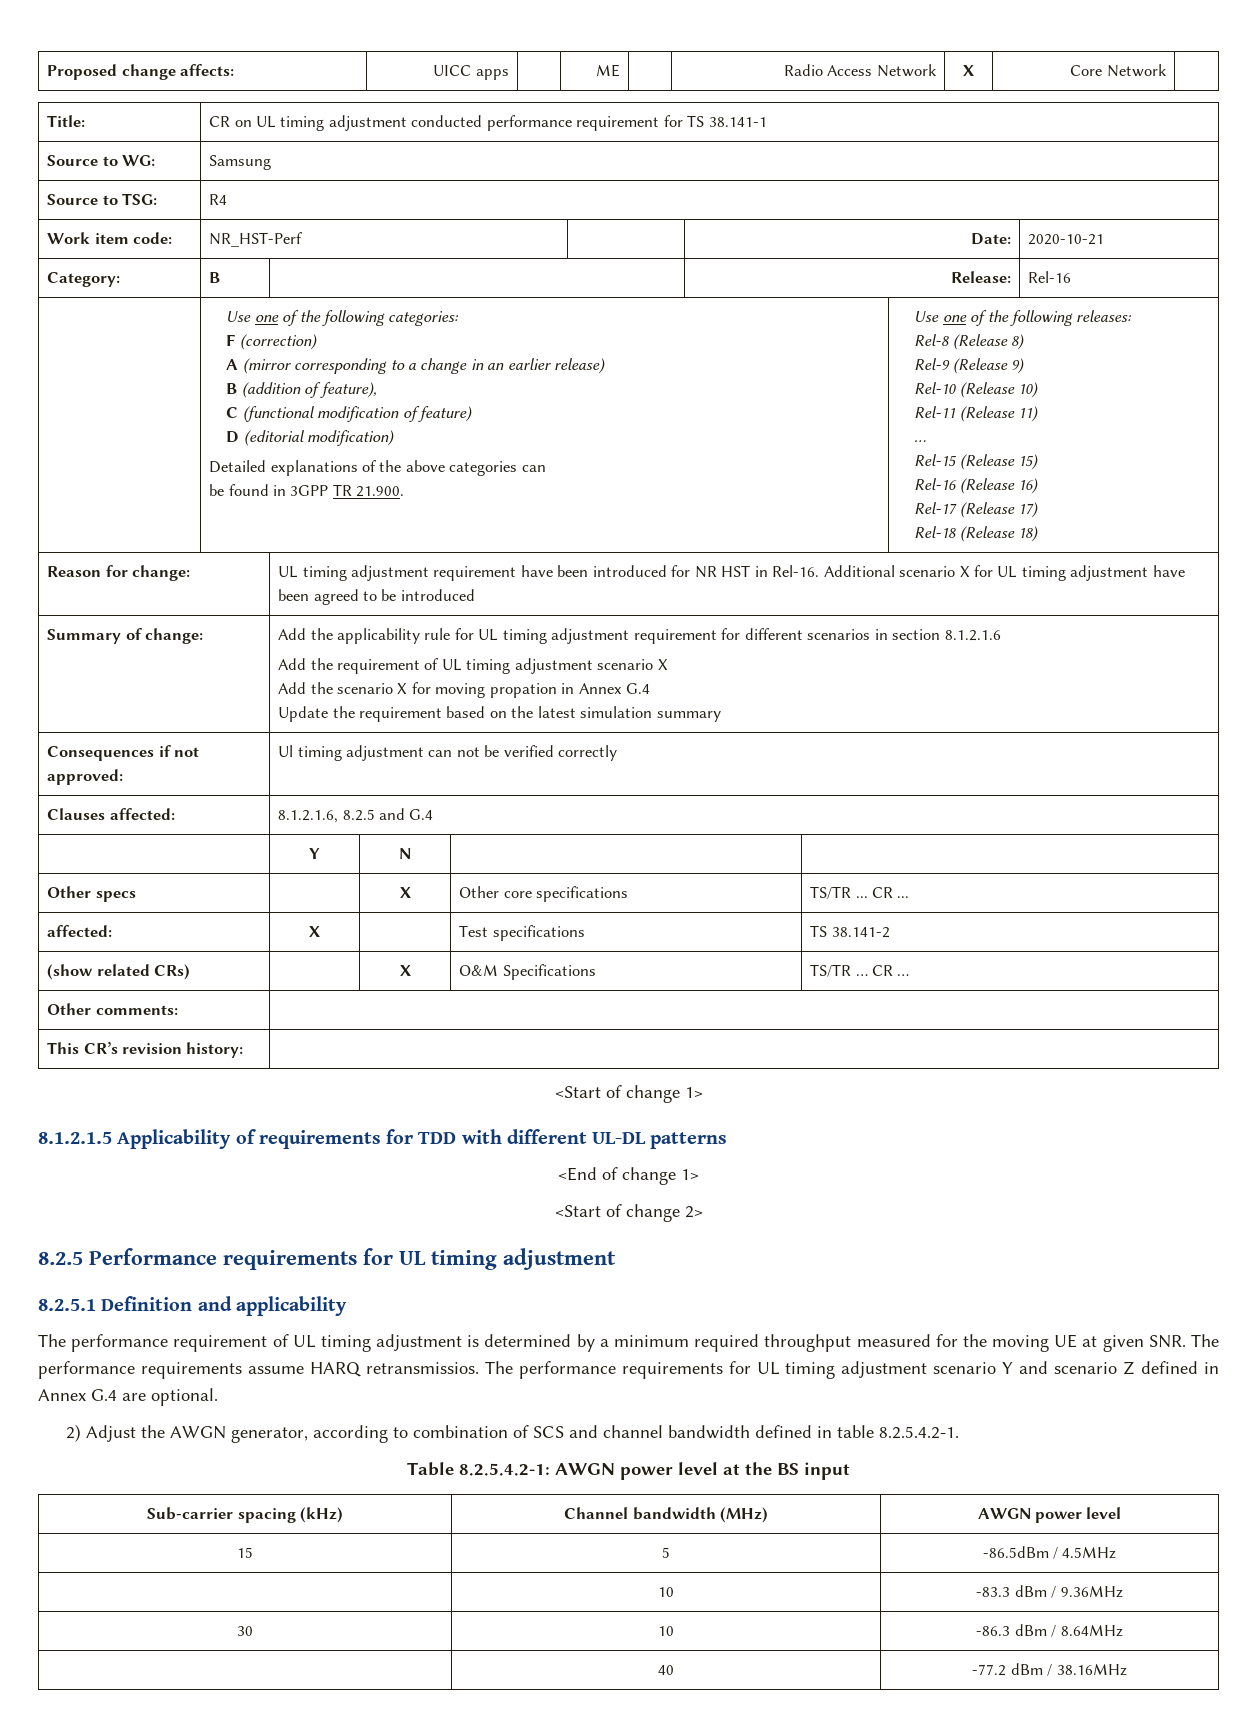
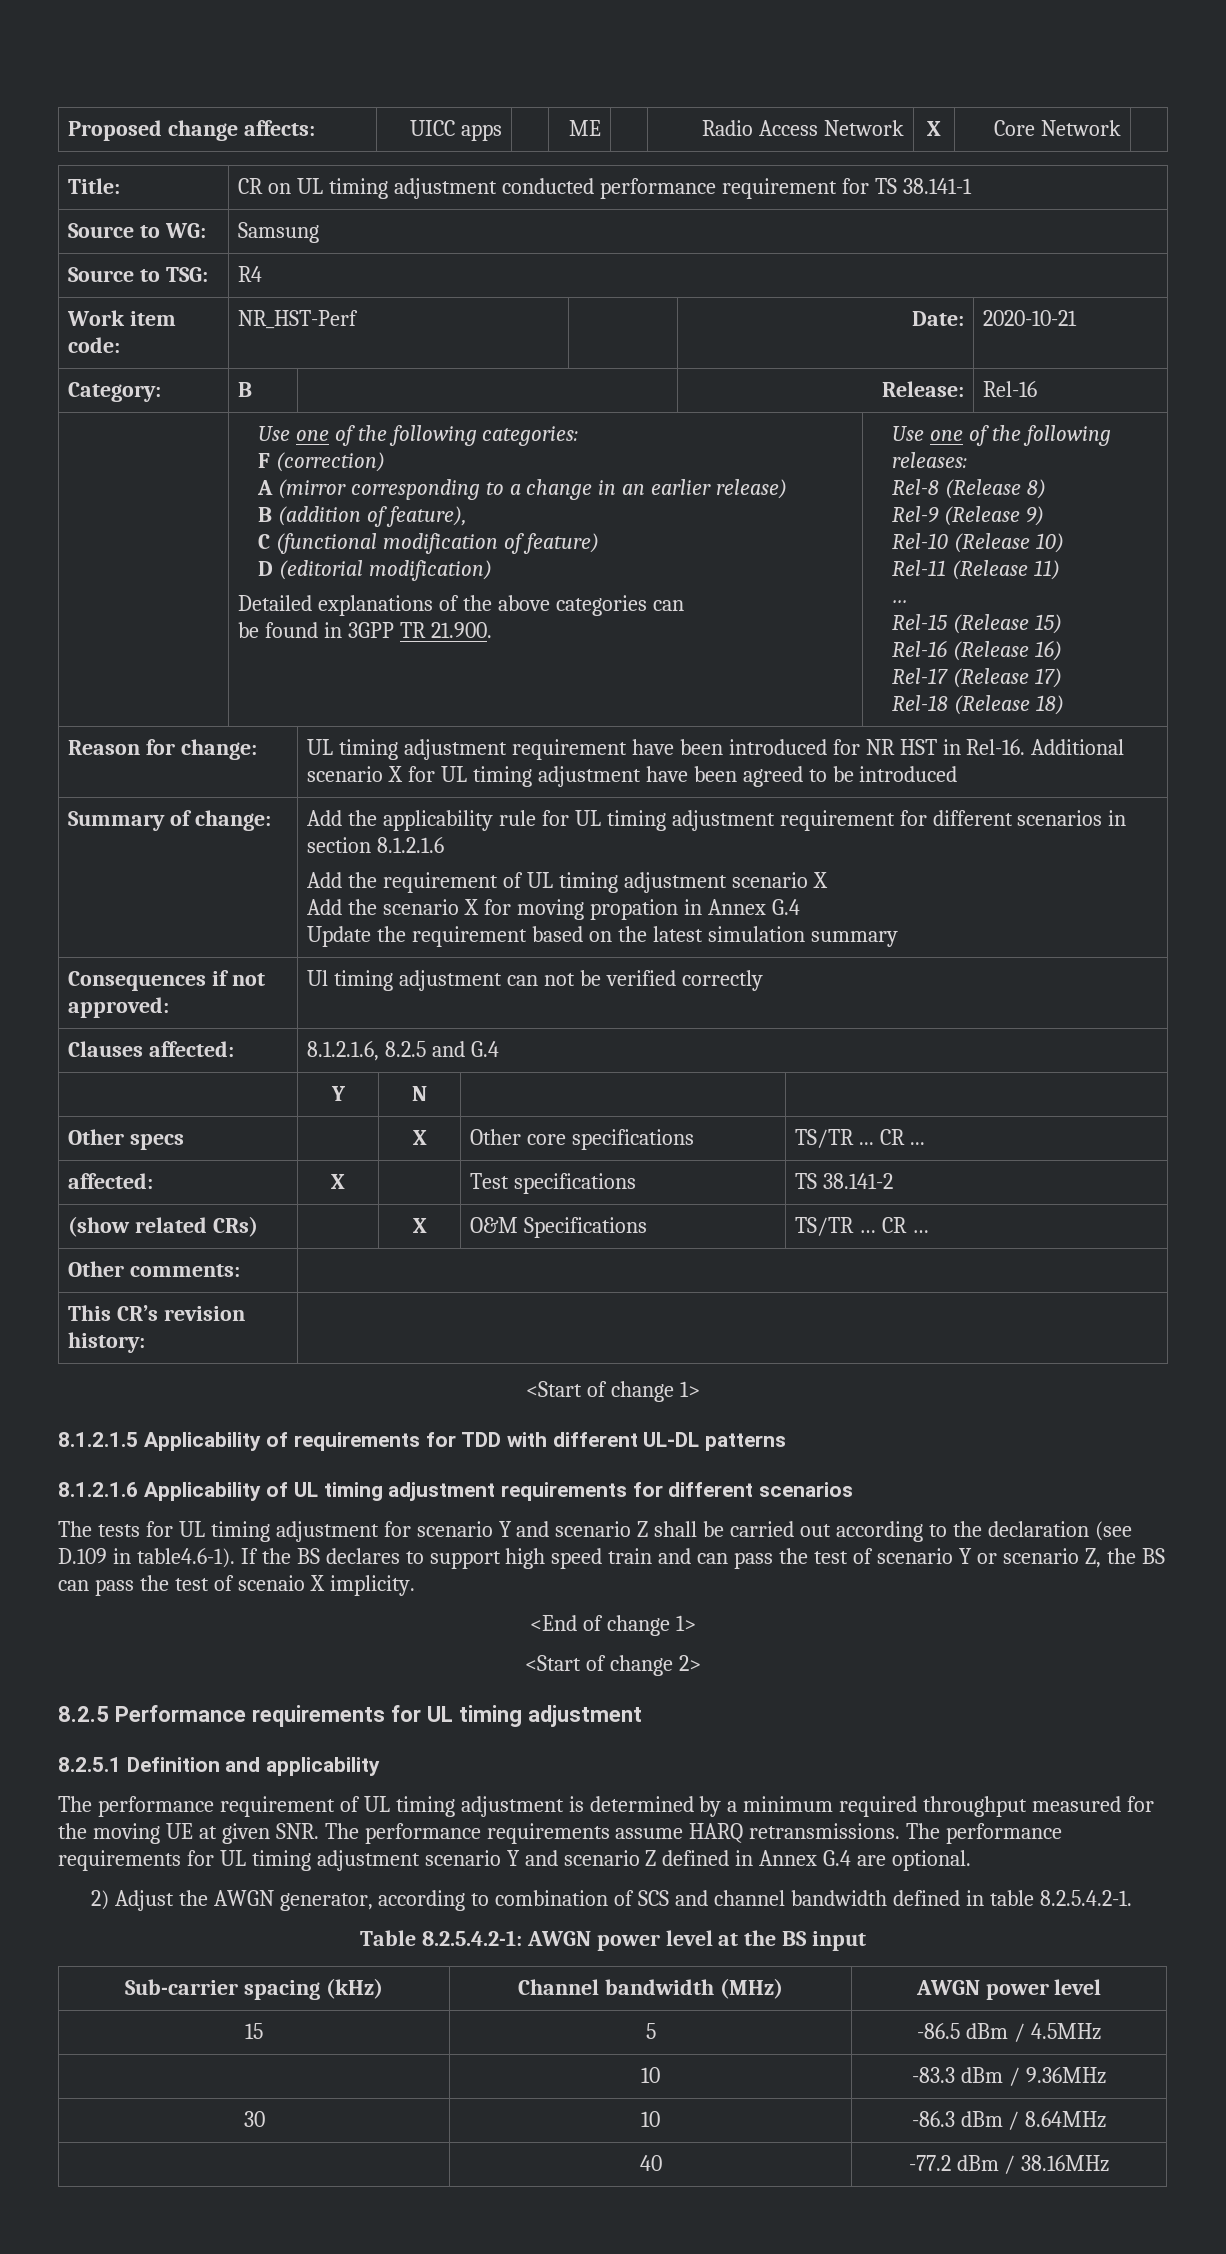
(728, 1140) none -> [58,1482,854,1501] [58,1521,1132,1542] [58,1548,1165,1569] [58,1575,415,1596] // 8.1.2.1.6 Applicability of UL timing adjustment requirements for different scenarios // The tests for UL timing adjustment for scenario Y and scenario Z shall be carried out according to the declaration (see D.109 in table4.6-1). If the BS declares to support high speed train and can pass the test of scenario Y or scenario Z, the BS can pass the test of scenaio X implicity.
[365,1362,479,1374] retransmissios. -> [749,1823,901,1839] retransmissions.
[982,1546,1049,1558] -86.5dBm -> [917,2023,1009,2039] -86.5 dBm

